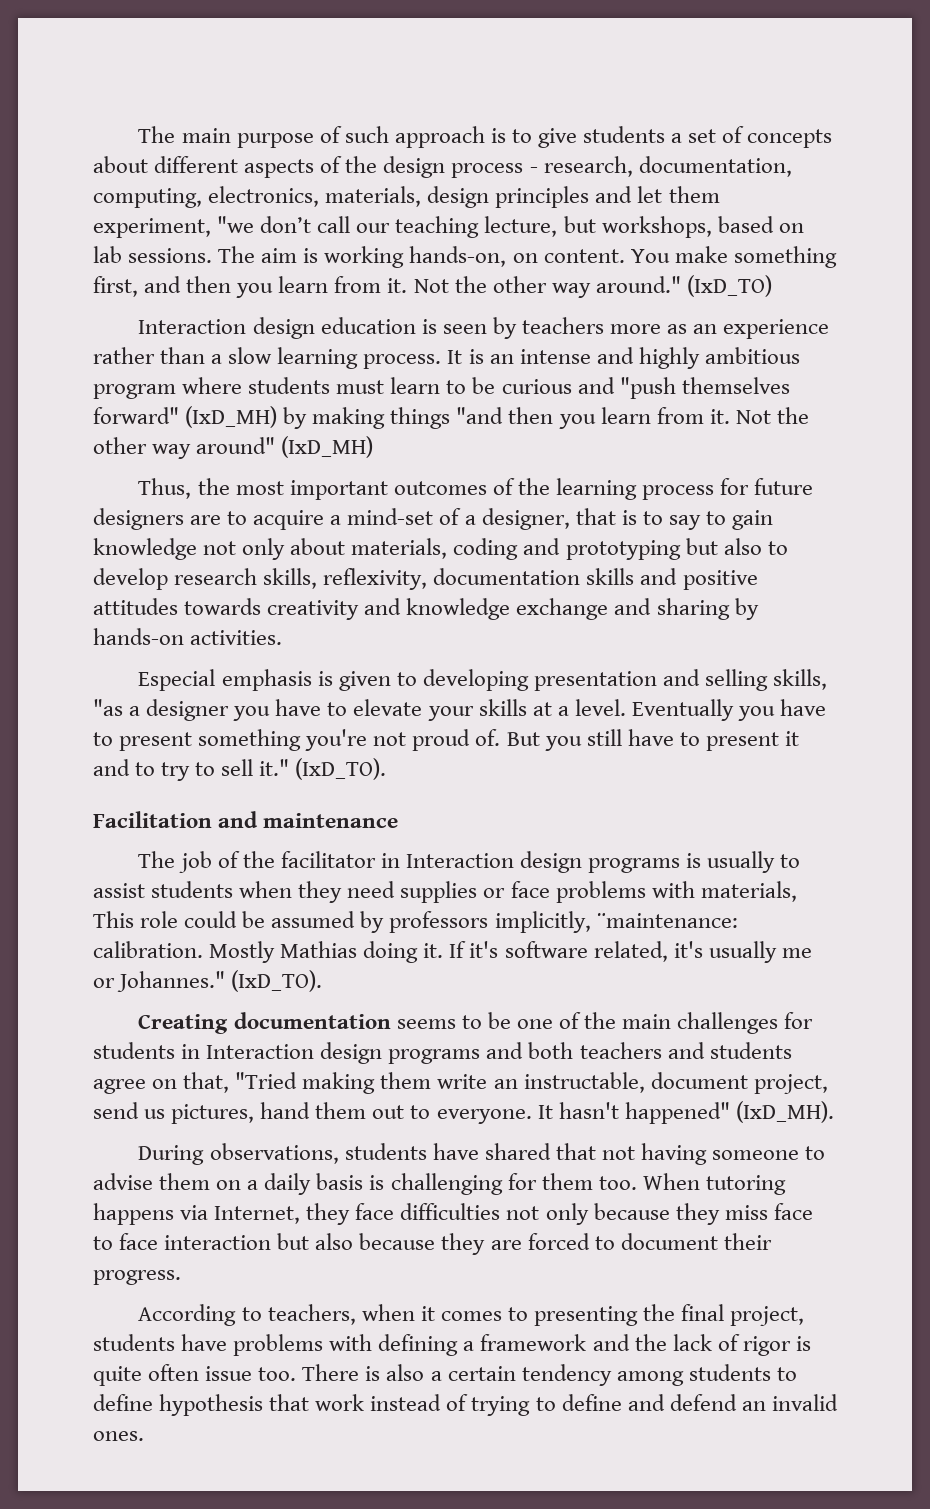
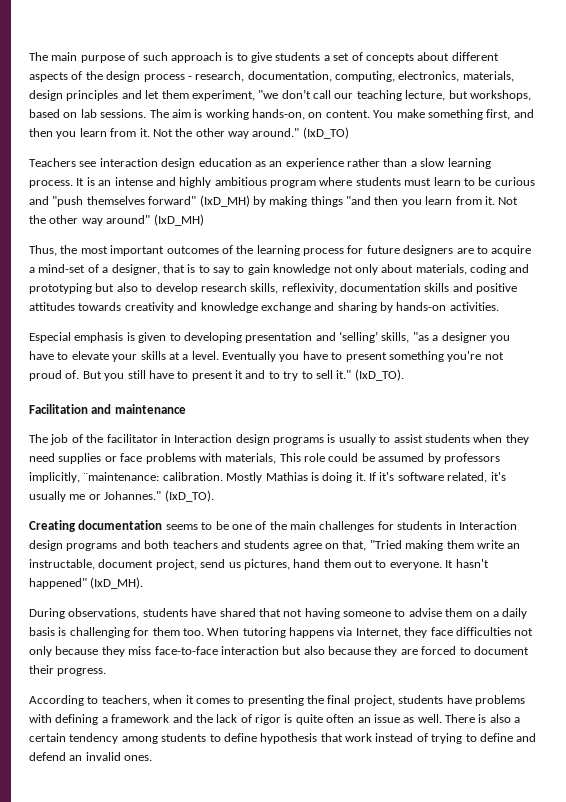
[138,317,661,339] Interaction design education is seen by teachers more -> [29,158,252,169] Teachers see interaction design education
[705,669,769,691] selling -> [339,331,378,343] ‘selling’
(358, 949) none -> [310,472,319,481] is
[773,1203,813,1220] [93,1233,159,1250] face to face -> [154,646,218,655] face-to-face
[205,1366,297,1381] issue too. -> [357,714,442,723] an issue as well.

